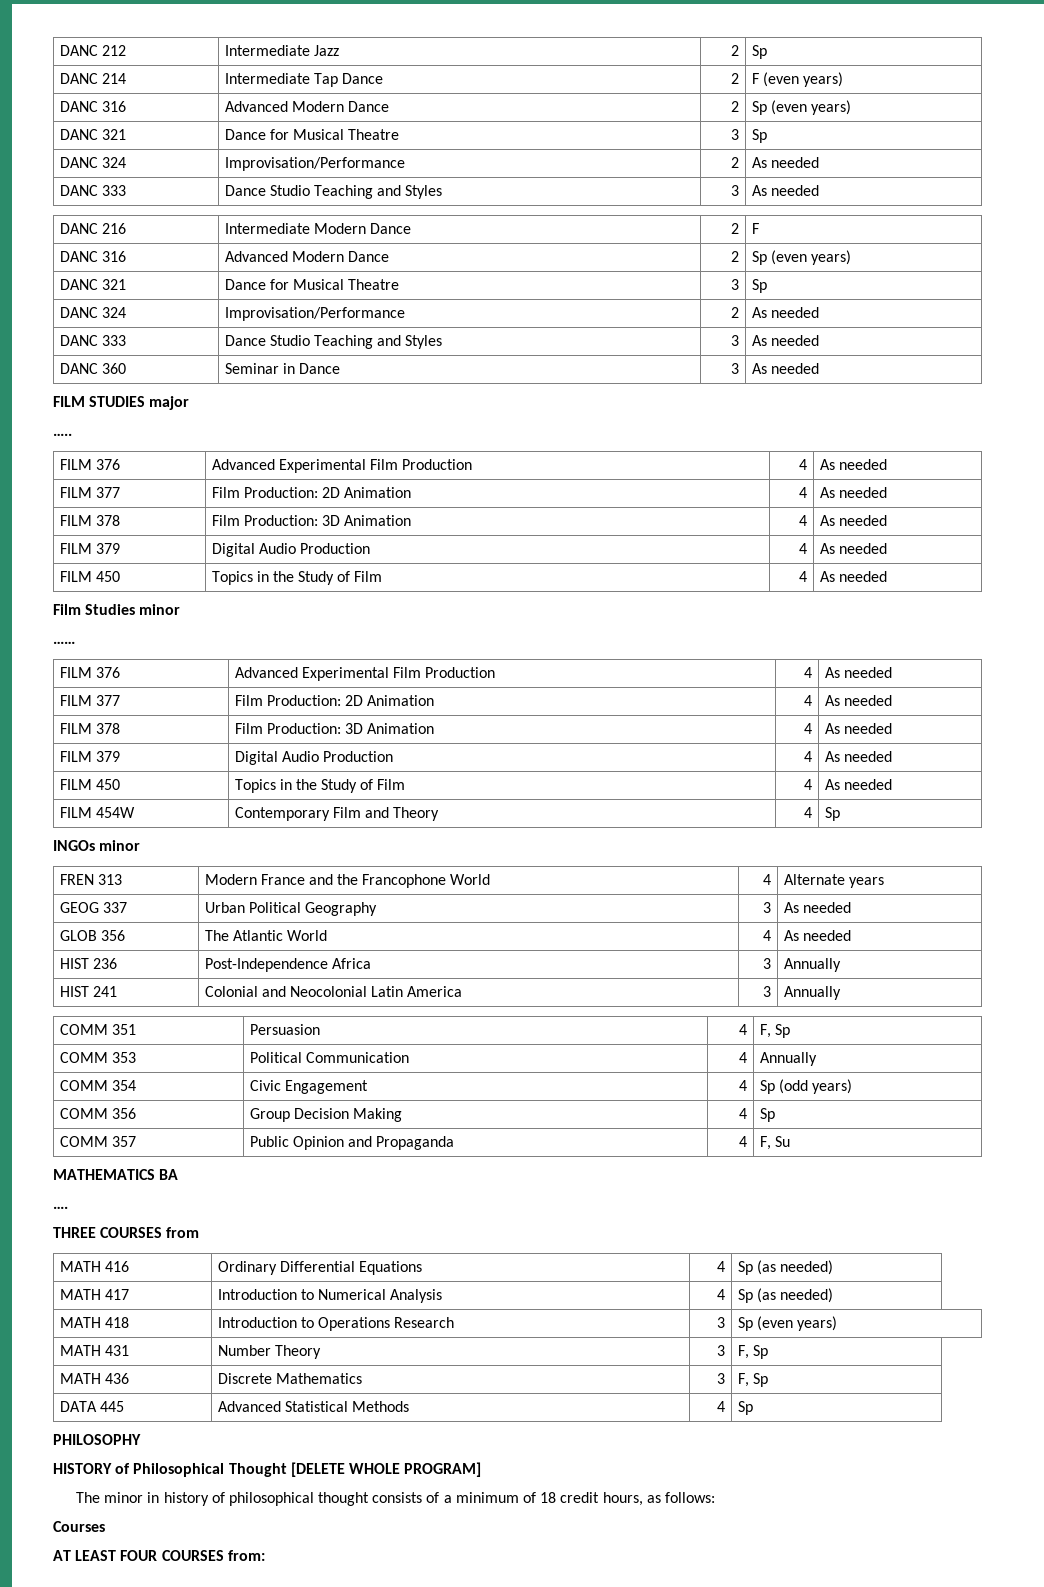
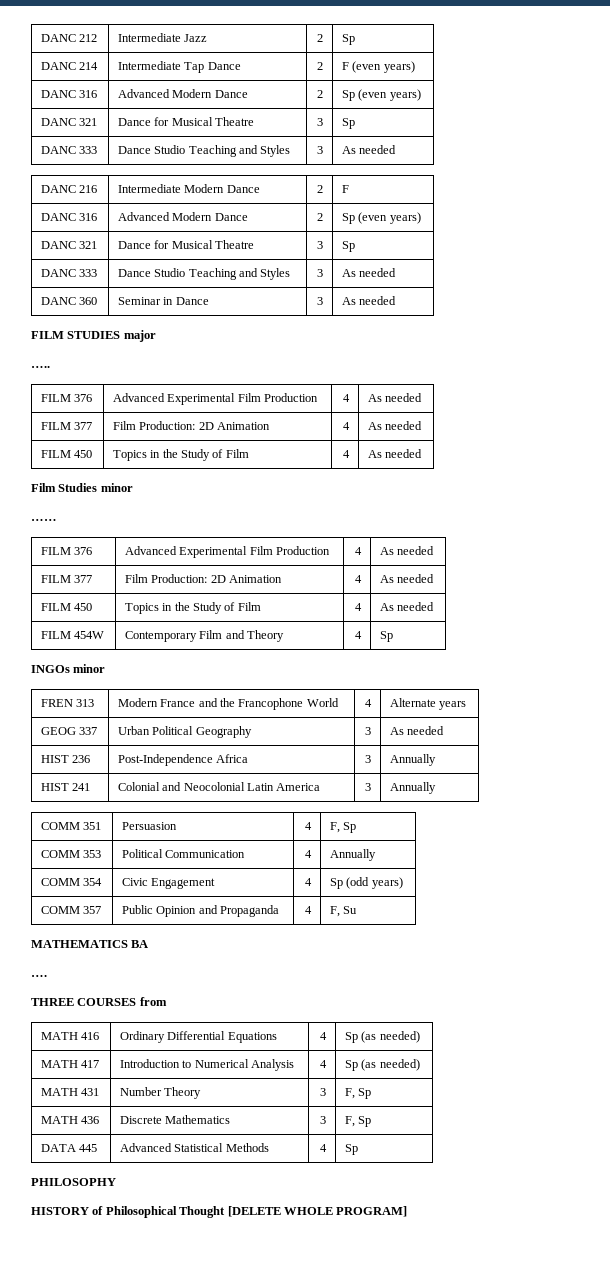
[59,157,126,168] [224,157,405,171] [731,157,740,168] [751,157,819,168] // DANC 324 | Improvisation/Performance | 2 | As needed -> (355, 123) none
[59,307,126,318] [224,307,405,321] [731,307,740,318] [751,307,819,318] // DANC 324 | Improvisation/Performance | 2 | As needed -> (355, 246) none
[59,515,120,526] [211,515,412,526] [799,515,808,526] [819,515,887,526] [59,543,120,554] [211,543,370,557] [799,543,808,554] [819,543,887,554] // FILM 378 | Film Production: 3D Animation | 4 | As needed // FILM 379 | Digital Audio Production | 4 | As needed -> (423, 425) none
[59,723,120,734] [234,723,435,734] [804,723,813,734] [824,723,892,734] [59,751,120,762] [234,751,393,765] [804,751,813,762] [824,751,892,762] // FILM 378 | Film Production: 3D Animation | 4 | As needed // FILM 379 | Digital Audio Production | 4 | As needed -> (435, 578) none
[59,930,125,941] [204,930,327,941] [763,930,772,941] [783,930,851,941] // GLOB 356 | The Atlantic World | 4 | As needed -> (445, 730) none
[59,1108,136,1119] [249,1108,402,1122] [739,1108,748,1119] [759,1108,775,1122] // COMM 356 | Group Decision Making | 4 | Sp -> (403, 883) none
[59,1317,129,1328] [217,1317,455,1331] [717,1317,726,1328] [737,1316,837,1331] // MATH 418 | Introduction to Operations Research | 3 | Sp (even years) -> (420, 1065) none
[75,1492,715,1506] [53,1521,105,1532] [53,1550,265,1561] // The minor in history of philosophical thought consists of a minimum of 18 credit hours, as follows: // Courses // AT LEAST FOUR COURSES from: -> (408, 1211) none

